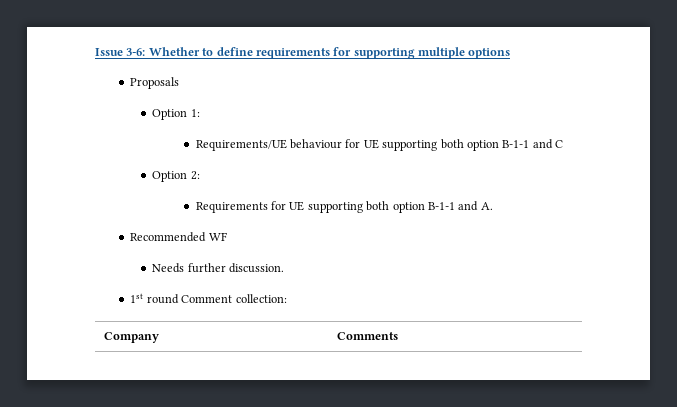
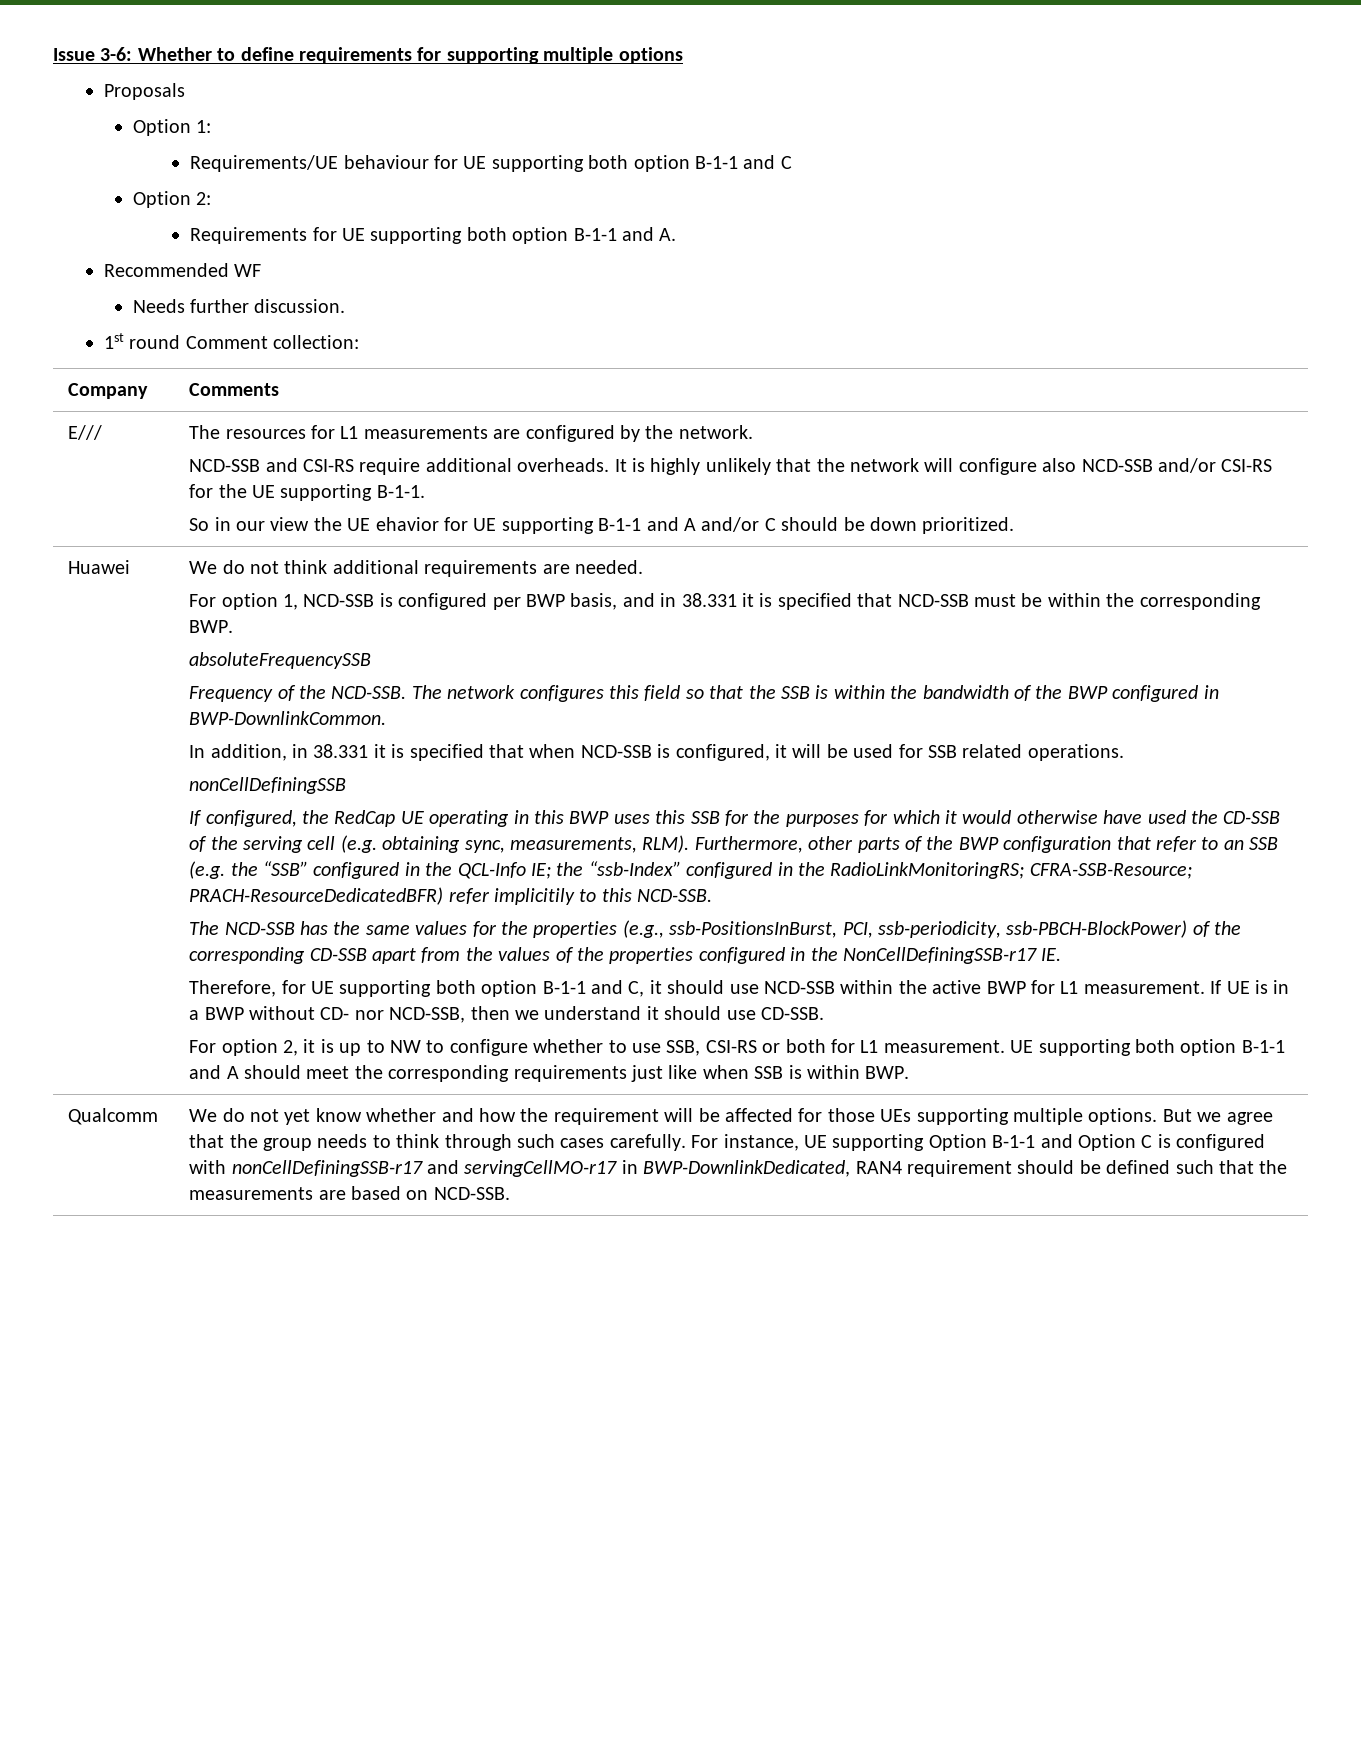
(398, 336) none -> [68,425,103,440] [189,425,753,442] [189,458,1273,475] [189,484,425,501] [189,517,1015,534] [68,560,131,574] [189,560,643,577] [189,593,1261,610] [189,620,234,633] [189,652,372,669] [189,685,1219,702] [189,711,387,725] [189,744,1124,761] [189,777,347,794] [189,810,1281,827] [189,835,1279,853] [189,861,1192,879] [189,887,713,905] [189,920,1242,938] [189,947,1062,964] [189,980,1290,997] [189,1006,824,1023] [189,1039,1285,1056] [189,1065,910,1082] [68,1108,159,1125] [189,1108,1273,1125] [189,1134,1266,1151] [189,1160,1288,1177] [189,1186,510,1200] // E/// | The resources for L1 measurements are configured by the network. // NCD-SSB and CSI-RS require additional overheads. It is highly unlikely that the network will configure also NCD-SSB and/or CSI-RS for the UE supporting B-1-1. // So in our view the UE ehavior for UE supporting B-1-1 and A and/or C should be down prioritized. // Huawei | We do not think additional requirements are needed. // For option 1, NCD-SSB is configured per BWP basis, and in 38.331 it is specified that NCD-SSB must be within the corresponding BWP. // absoluteFrequencySSB // Frequency of the NCD-SSB. The network configures this field so that the SSB is within the bandwidth of the BWP configured in BWP-DownlinkCommon. // In addition, in 38.331 it is specified that when NCD-SSB is configured, it will be used for SSB related operations. // nonCellDefiningSSB // If configured, the RedCap UE operating in this BWP uses this SSB for the purposes for which it would otherwise have used the CD-SSB of the serving cell (e.g. obtaining sync, measurements, RLM). Furthermore, other parts of the BWP configuration that refer to an SSB (e.g. the “SSB” configured in the QCL-Info IE; the “ssb-Index” configured in the RadioLinkMonitoringRS; CFRA-SSB-Resource; PRACH-ResourceDedicatedBFR) refer implicitily to this NCD-SSB. // The NCD-SSB has the same values for the properties (e.g., ssb-PositionsInBurst, PCI, ssb-periodicity, ssb-PBCH-BlockPower) of the corresponding CD-SSB apart from the values of the properties configured in the NonCellDefiningSSB-r17 IE. // Therefore, for UE supporting both option B-1-1 and C, it should use NCD-SSB within the active BWP for L1 measurement. If UE is in a BWP without CD- nor NCD-SSB, then we understand it should use CD-SSB. // For option 2, it is up to NW to configure whether to use SSB, CSI-RS or both for L1 measurement. UE supporting both option B-1-1 and A should meet the corresponding requirements just like when SSB is within BWP. // Qualcomm | We do not yet know whether and how the requirement will be affected for those UEs supporting multiple options. But we agree that the group needs to think through such cases carefully. For instance, UE supporting Option B-1-1 and Option C is configured with nonCellDefiningSSB-r17 and servingCellMO-r17 in BWP-DownlinkDedicated, RAN4 requirement should be defined such that the measurements are based on NCD-SSB.

